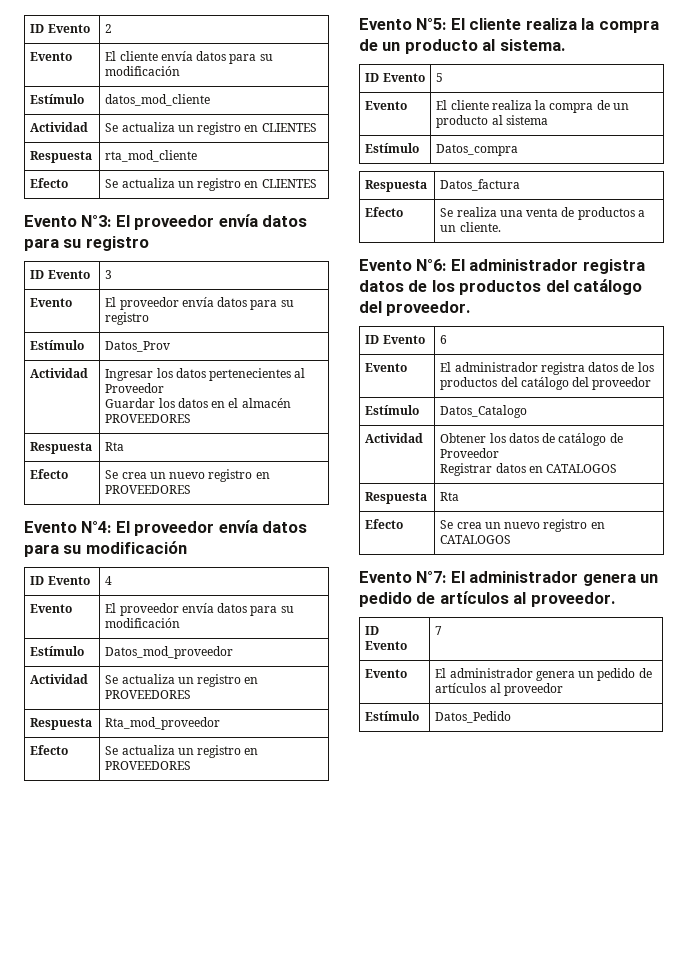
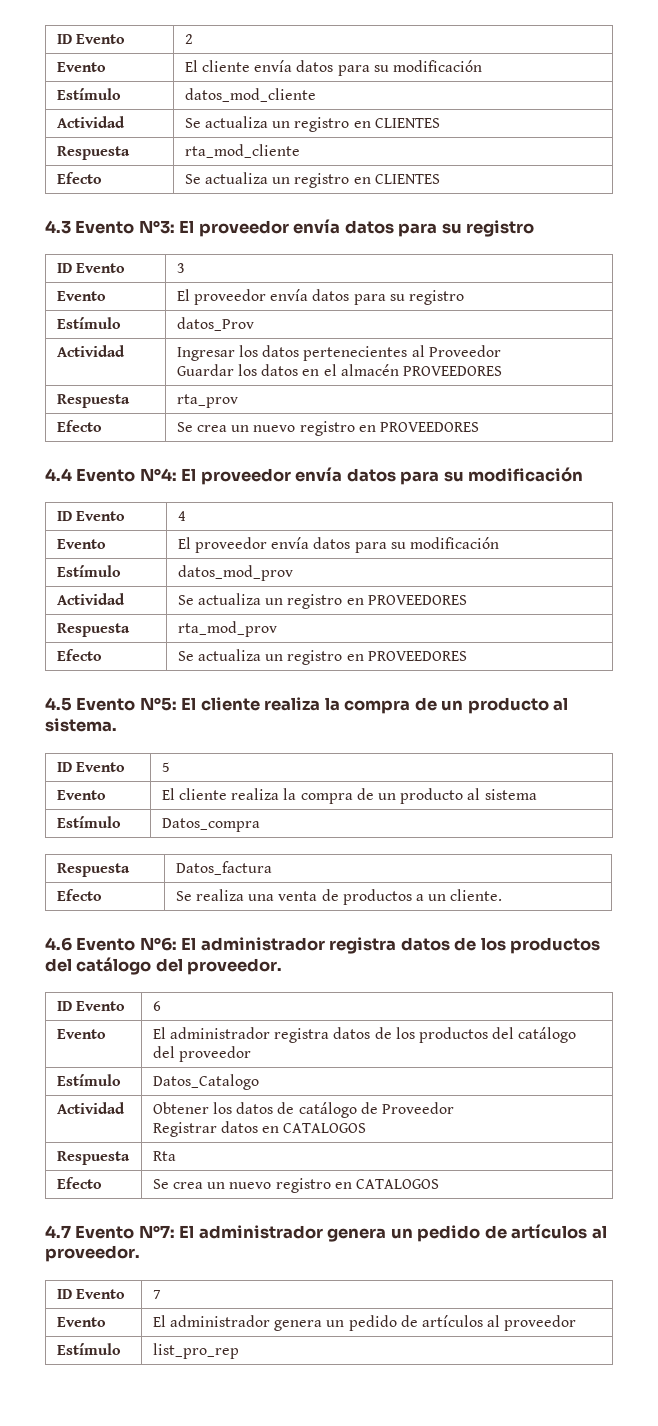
(317, 183) none -> [45,220,71,234] 4.3
[105,341,171,352] Datos_Prov -> [176,317,254,331] datos_Prov
[105,442,125,451] Rta -> [176,394,238,408] rta_prov
(192, 489) none -> [45,468,72,481] 4.4
[105,646,234,659] Datos_mod_proveedor -> [177,565,293,581] datos_mod_prov
[105,717,221,730] Rta_mod_proveedor -> [177,621,277,637] rta_mod_prov
(192, 765) none -> [45,697,72,711] 4.5
(501, 227) none -> [45,937,72,951] 4.6
(512, 539) none -> [45,1225,71,1238] 4.7
[435,711,512,723] Datos_Pedido -> [152,1343,239,1359] list_pro_rep

